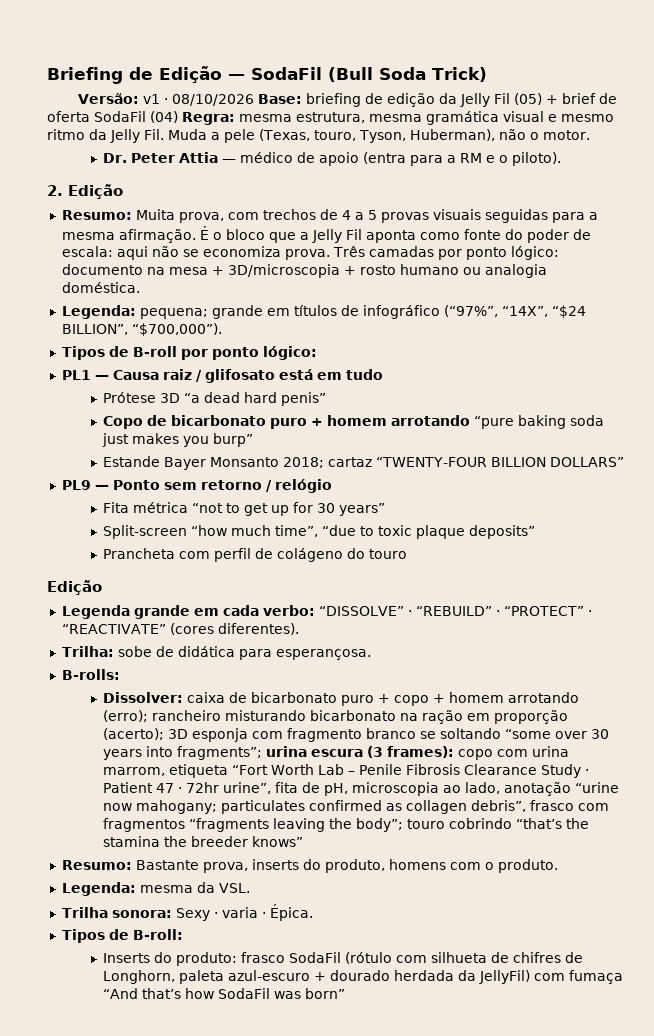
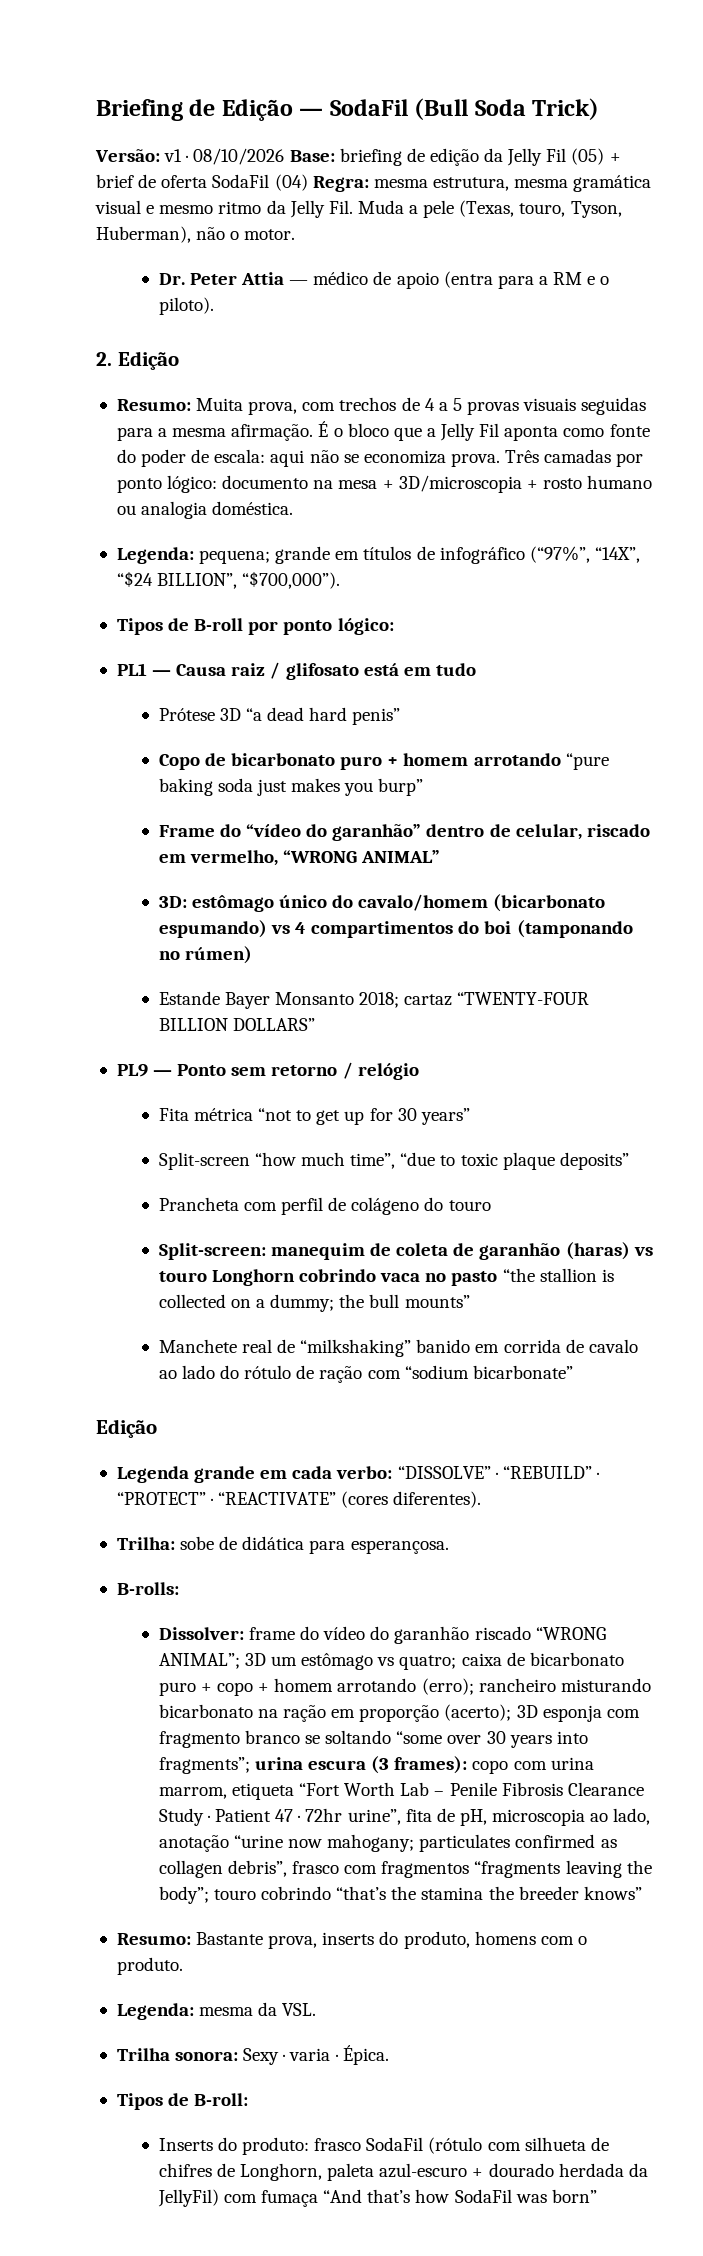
(253, 440) none -> [158,824,650,841] [158,850,441,866] [158,894,606,912] [158,920,633,938] [158,946,252,964] // Frame do “vídeo do garanhão” dentro de celular, riscado em vermelho, “WRONG ANIMAL” // 3D: estômago único do cavalo/homem (bicarbonato espumando) vs 4 compartimentos do boi (tamponando no rúmen)
(407, 554) none -> [158,1242,653,1260] [158,1268,614,1286] [158,1294,470,1312] [158,1339,638,1357] [158,1365,573,1383] // Split-screen: manequim de coleta de garanhão (haras) vs touro Longhorn cobrindo vaca no pasto “the stallion is collected on a dummy; the bull mounts” // Manchete real de “milkshaking” banido em corrida de cavalo ao lado do rótulo de ração com “sodium bicarbonate”
(183, 697) none -> [248,1626,606,1644] [158,1653,457,1670] frame do vídeo do garanhão riscado “WRONG ANIMAL”; 3D um estômago vs quatro;

